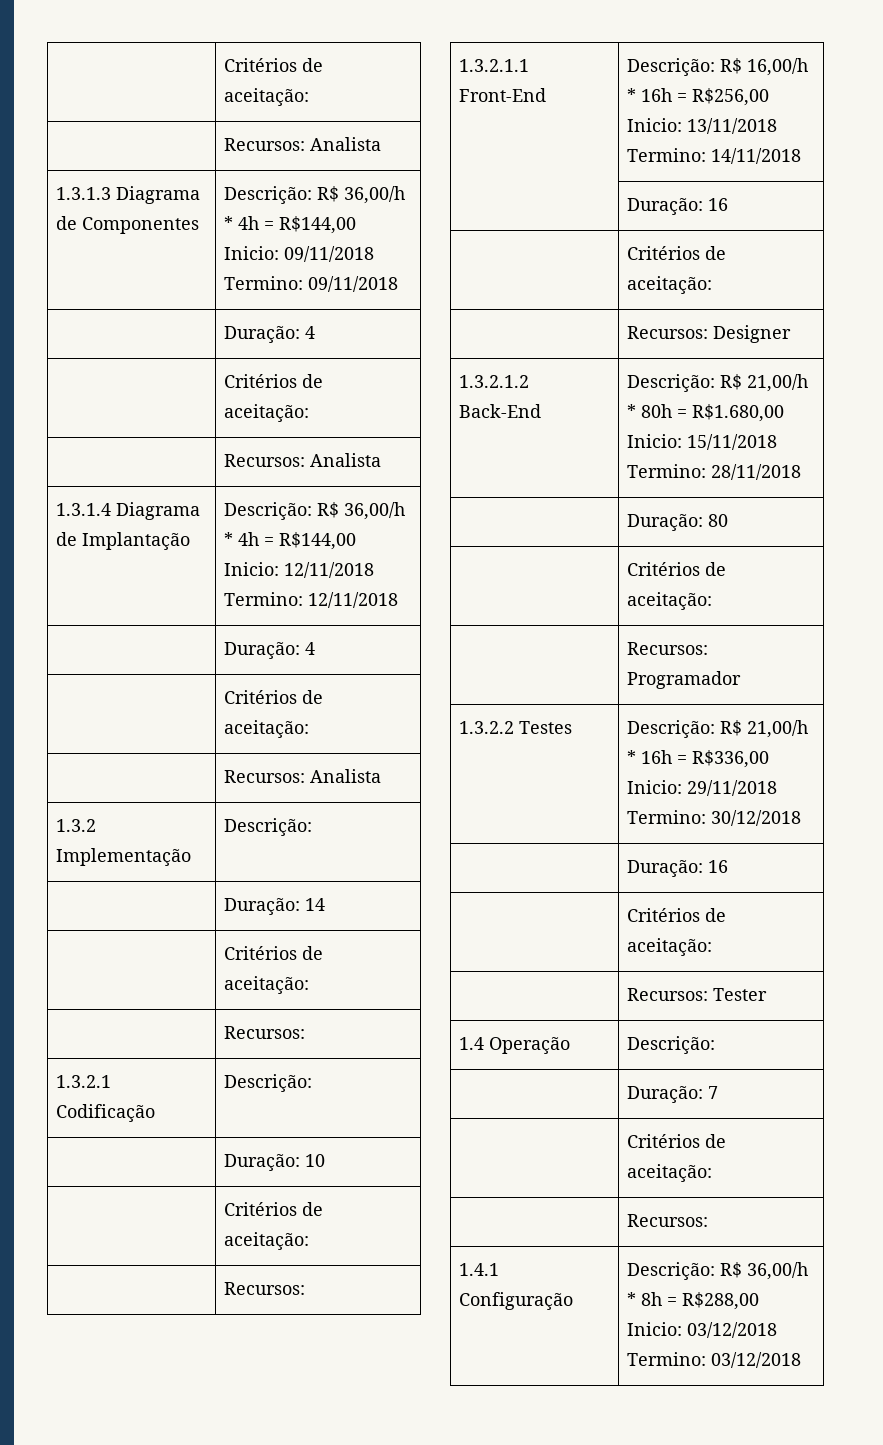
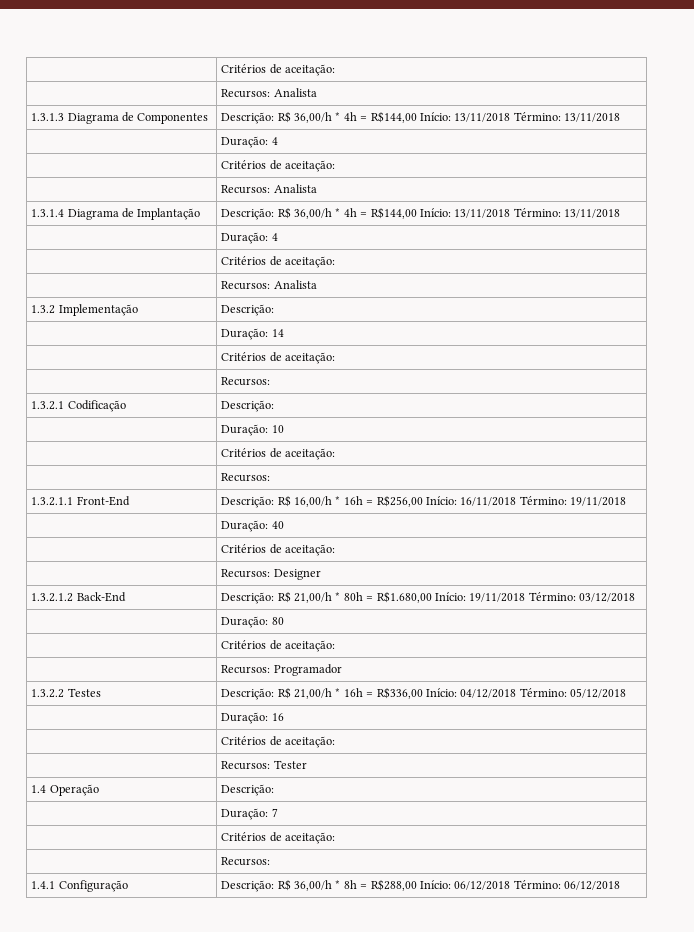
[223,246,374,262] [223,276,398,292] Inicio: 09/11/2018 Termino: 09/11/2018 -> [419,112,621,122] Início: 13/11/2018 Término: 13/11/2018
[223,562,374,578] [223,592,398,608] Inicio: 12/11/2018 Termino: 12/11/2018 -> [419,208,621,218] Início: 13/11/2018 Término: 13/11/2018
[626,118,777,134] [626,148,801,164] [626,198,728,215] Inicio: 13/11/2018 Termino: 14/11/2018 // | Duração: 16 -> [425,496,627,506] [221,520,284,532] Início: 16/11/2018 Término: 19/11/2018 // | Duração: 40
[626,434,777,450] [626,464,801,480] Inicio: 15/11/2018 Termino: 28/11/2018 -> [434,592,636,602] Início: 19/11/2018 Término: 03/12/2018
[626,780,777,796] [626,810,801,826] Inicio: 29/11/2018 Termino: 30/12/2018 -> [425,688,627,698] Início: 04/12/2018 Término: 05/12/2018
[626,1322,777,1338] [626,1352,801,1368] Inicio: 03/12/2018 Termino: 03/12/2018 -> [419,880,621,890] Início: 06/12/2018 Término: 06/12/2018

